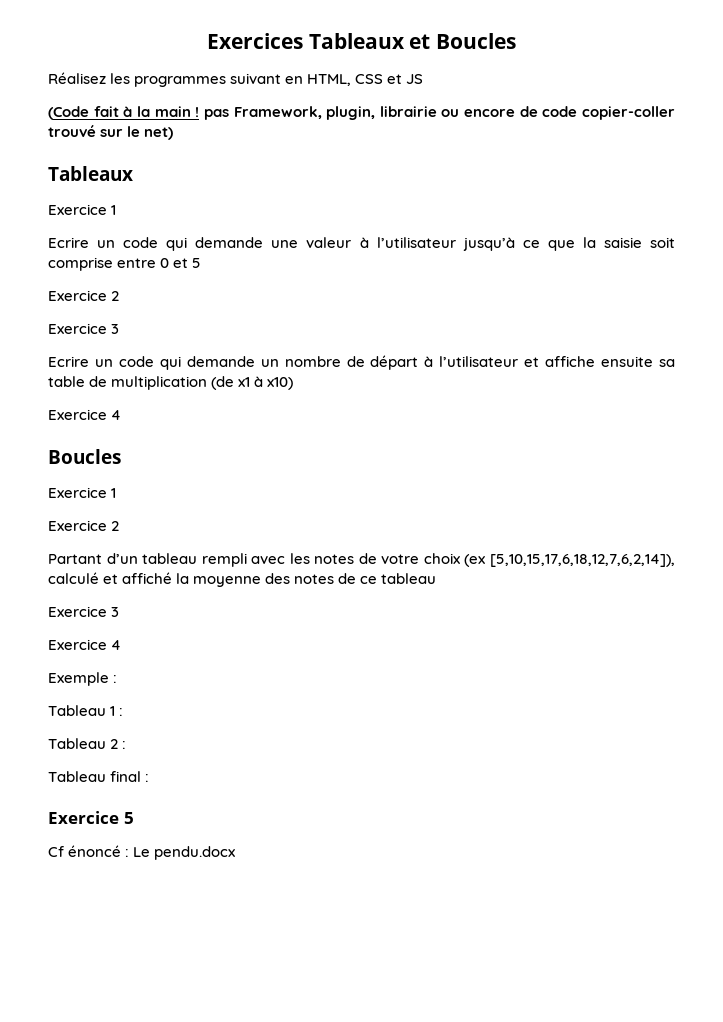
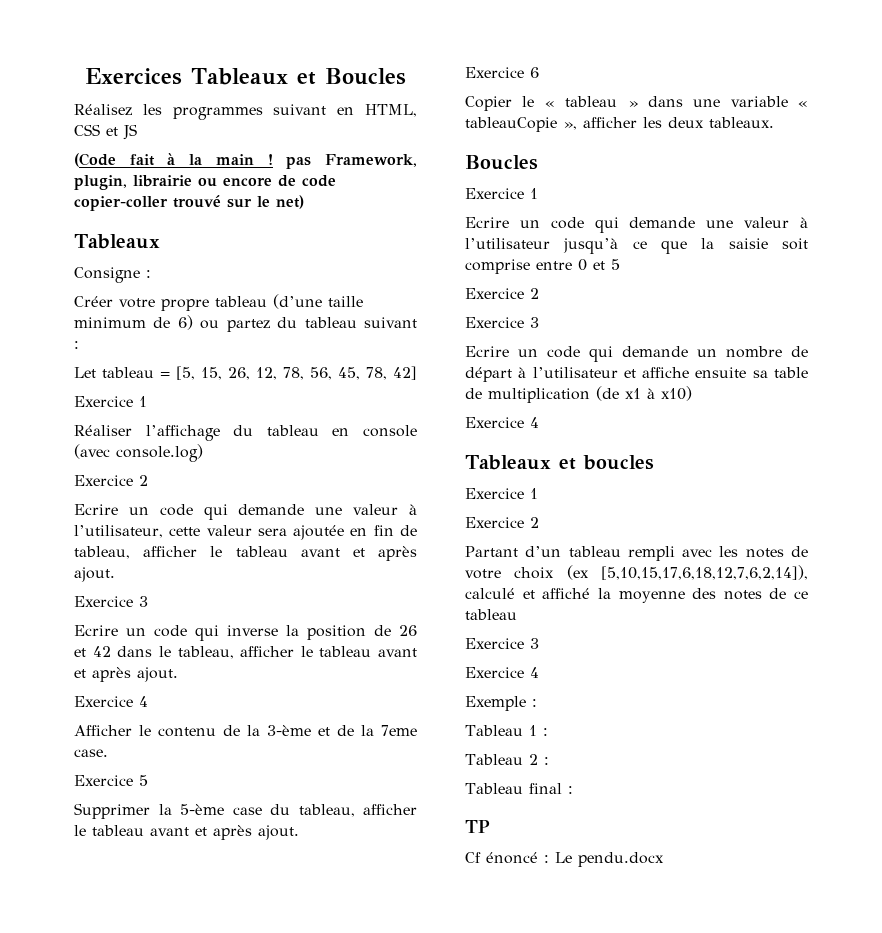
(133, 173) none -> [74,267,151,283] [74,294,363,311] [74,315,417,332] [74,341,79,349] [74,366,417,380] [74,396,147,407] [74,425,417,441] [74,444,203,462] [74,475,148,486] [74,504,417,520] [74,525,417,540] [74,546,417,561] [74,567,115,582] [74,596,148,607] [74,625,417,641] [74,646,417,659] [74,667,178,682] [74,696,148,707] [74,725,417,737] [74,749,108,757] [74,775,148,786] [74,803,417,819] [74,825,299,840] [465,67,539,78] [465,96,808,111] [465,117,774,132] [465,155,538,170] // Consigne : // Créer votre propre tableau (d’une taille minimum de 6) ou partez du tableau suivant : // Let tableau = [5, 15, 26, 12, 78, 56, 45, 78, 42] // Exercice 1 // Réaliser l’affichage du tableau en console (avec console.log) // Exercice 2 // Ecrire un code qui demande une valeur à l’utilisateur, cette valeur sera ajoutée en fin de tableau, afficher le tableau avant et après ajout. // Exercice 3 // Ecrire un code qui inverse la position de 26 et 42 dans le tableau, afficher le tableau avant et après ajout. // Exercice 4 // Afficher le contenu de la 3-ème et de la 7eme case. // Exercice 5 // Supprimer la 5-ème case du tableau, afficher le tableau avant et après ajout. // Exercice 6 // Copier le « tableau » dans une variable « tableauCopie », afficher les deux tableaux. // Boucles
[48,449,121,464] Boucles -> [465,455,654,470] Tableaux et boucles
[48,811,134,824] Exercice 5 -> [465,820,490,833] TP

